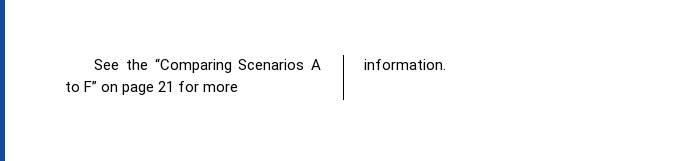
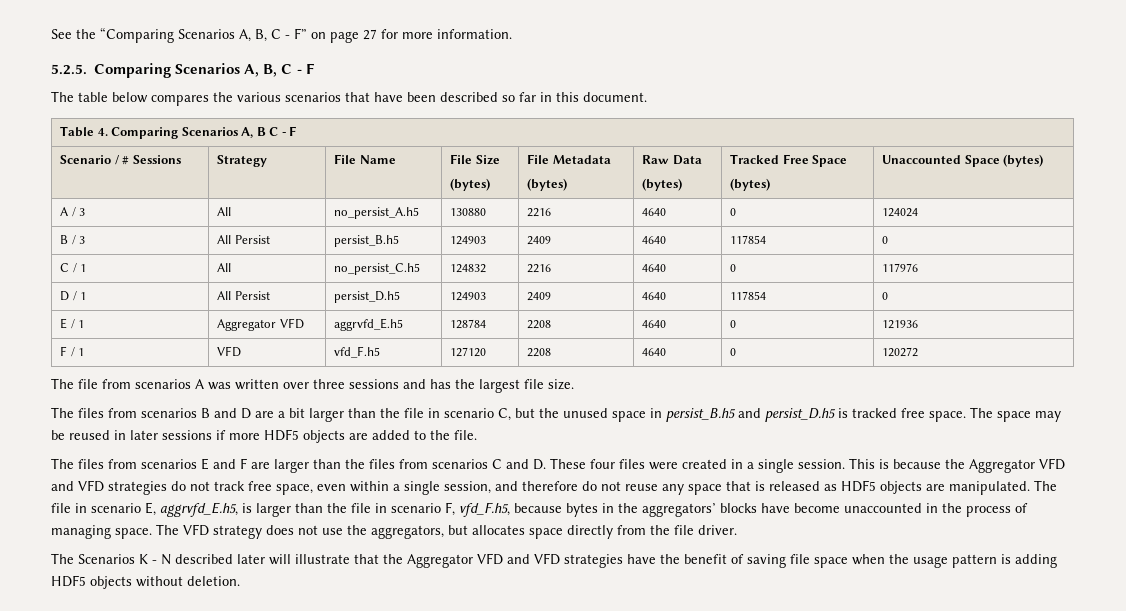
[311,59,321,70] [65,82,80,92] A to -> [239,29,290,42] A, B, C -
[158,81,175,92] 21 -> [363,29,377,40] 27
(446, 64) none -> [51,63,314,78] [51,91,647,106] [60,126,297,139] [60,155,181,165] [217,155,268,167] [334,154,396,164] [450,154,500,165] [450,178,491,191] [527,154,611,164] [527,178,568,191] [642,155,702,165] [642,178,683,191] [730,154,848,167] [730,178,771,191] [882,154,1044,167] [60,207,86,217] [217,207,232,216] [334,207,420,219] [450,208,487,216] [527,208,552,217] [642,208,667,216] [730,208,737,216] [882,208,919,217] [60,235,86,245] [217,235,270,244] [334,235,400,247] [450,236,487,245] [527,236,552,245] [642,236,667,244] [730,235,767,244] [882,236,889,244] [60,263,87,273] [217,263,232,272] [334,263,421,275] [450,264,487,273] [527,264,552,273] [642,264,667,272] [730,264,737,272] [882,263,919,272] [60,291,87,301] [217,291,270,300] [334,291,401,303] [450,292,487,301] [527,292,552,301] [642,292,667,300] [730,291,767,300] [882,292,889,300] [60,318,85,329] [217,318,304,331] [334,318,404,331] [450,319,487,329] [527,320,552,329] [642,320,667,328] [730,320,737,328] [882,320,919,329] [60,346,85,357] [217,346,242,357] [334,346,381,358] [450,347,487,357] [527,348,552,357] [642,348,667,356] [730,348,737,356] [882,347,919,357] [51,378,574,393] [51,407,1061,422] [51,429,477,443] [51,458,1065,473] [51,480,1057,495] [51,502,1028,517] [51,524,737,539] [51,553,1057,568] [51,575,240,589] // 5.2.5. Comparing Scenarios A, B, C - F // The table below compares the various scenarios that have been described so far in this document. // Table 4. Comparing Scenarios A, B C - F // Scenario / # Sessions | Strategy | File Name | File Size // (bytes) | File Metadata // (bytes) | Raw Data // (bytes) | Tracked Free Space // (bytes) | Unaccounted Space (bytes) // A / 3 | All | no_persist_A.h5 | 130880 | 2216 | 4640 | 0 | 124024 // B / 3 | All Persist | persist_B.h5 | 124903 | 2409 | 4640 | 117854 | 0 // C / 1 | All | no_persist_C.h5 | 124832 | 2216 | 4640 | 0 | 117976 // D / 1 | All Persist | persist_D.h5 | 124903 | 2409 | 4640 | 117854 | 0 // E / 1 | Aggregator VFD | aggrvfd_E.h5 | 128784 | 2208 | 4640 | 0 | 121936 // F / 1 | VFD | vfd_F.h5 | 127120 | 2208 | 4640 | 0 | 120272 // The file from scenarios A was written over three sessions and has the largest file size. // The files from scenarios B and D are a bit larger than the file in scenario C, but the unused space in persist_B.h5 and persist_D.h5 is tracked free space. The space may be reused in later sessions if more HDF5 objects are added to the file. // The files from scenarios E and F are larger than the files from scenarios C and D. These four files were created in a single session. This is because the Aggregator VFD and VFD strategies do not track free space, even within a single session, and therefore do not reuse any space that is released as HDF5 objects are manipulated. The file in scenario E, aggrvfd_E.h5, is larger than the file in scenario F, vfd_F.h5, because bytes in the aggregators’ blocks have become unaccounted in the process of managing space. The VFD strategy does not use the aggregators, but allocates space directly from the file driver. // The Scenarios K - N described later will illustrate that the Aggregator VFD and VFD strategies have the benefit of saving file space when the usage pattern is adding HDF5 objects without deletion.

